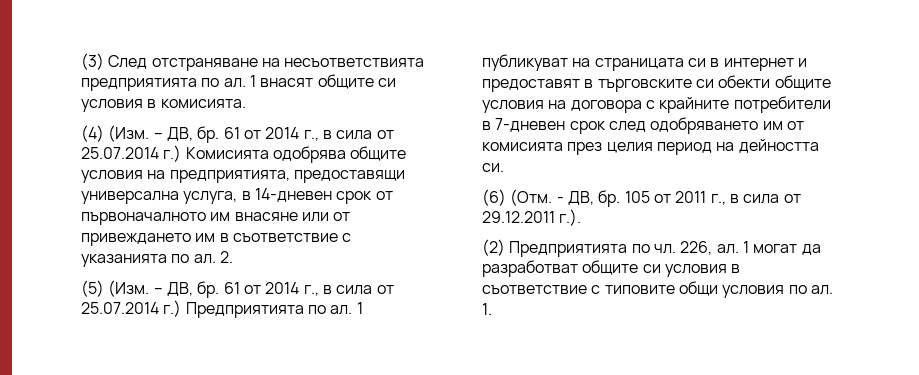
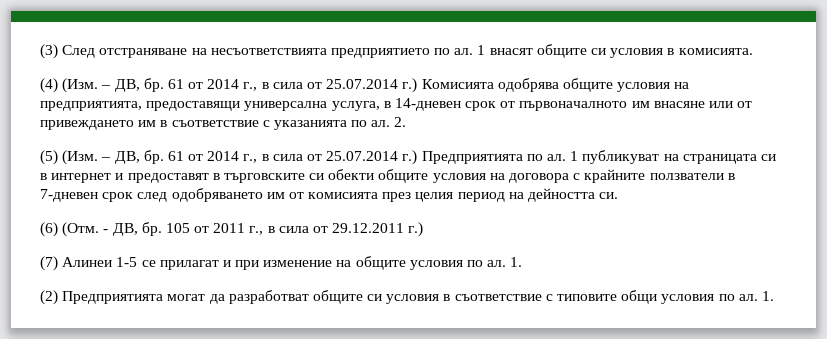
[81,78,197,91] предприятията -> [330,48,430,58] предприятието
[733,96,831,113] потребители -> [649,173,724,180] ползватели
[559,209,582,226] [482,239,749,257] г.). // (2) Предприятията по чл. 226, ал. 1 -> [408,222,424,237] [40,256,523,271] [40,290,164,305] г.) // (7) Алинеи 1-5 се прилагат и при изменение на общите условия по ал. 1. // (2) Предприятията

